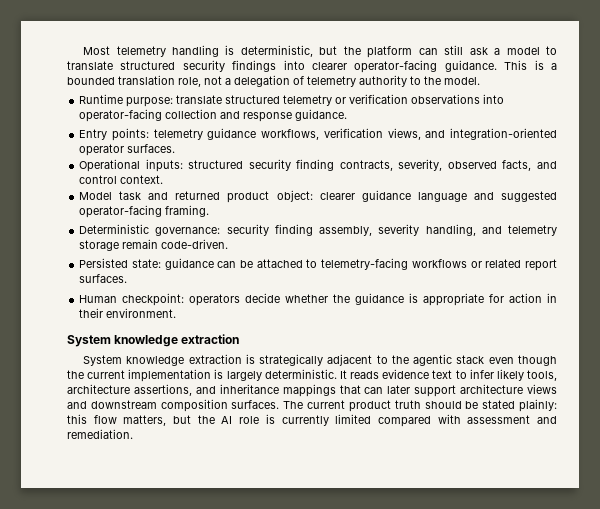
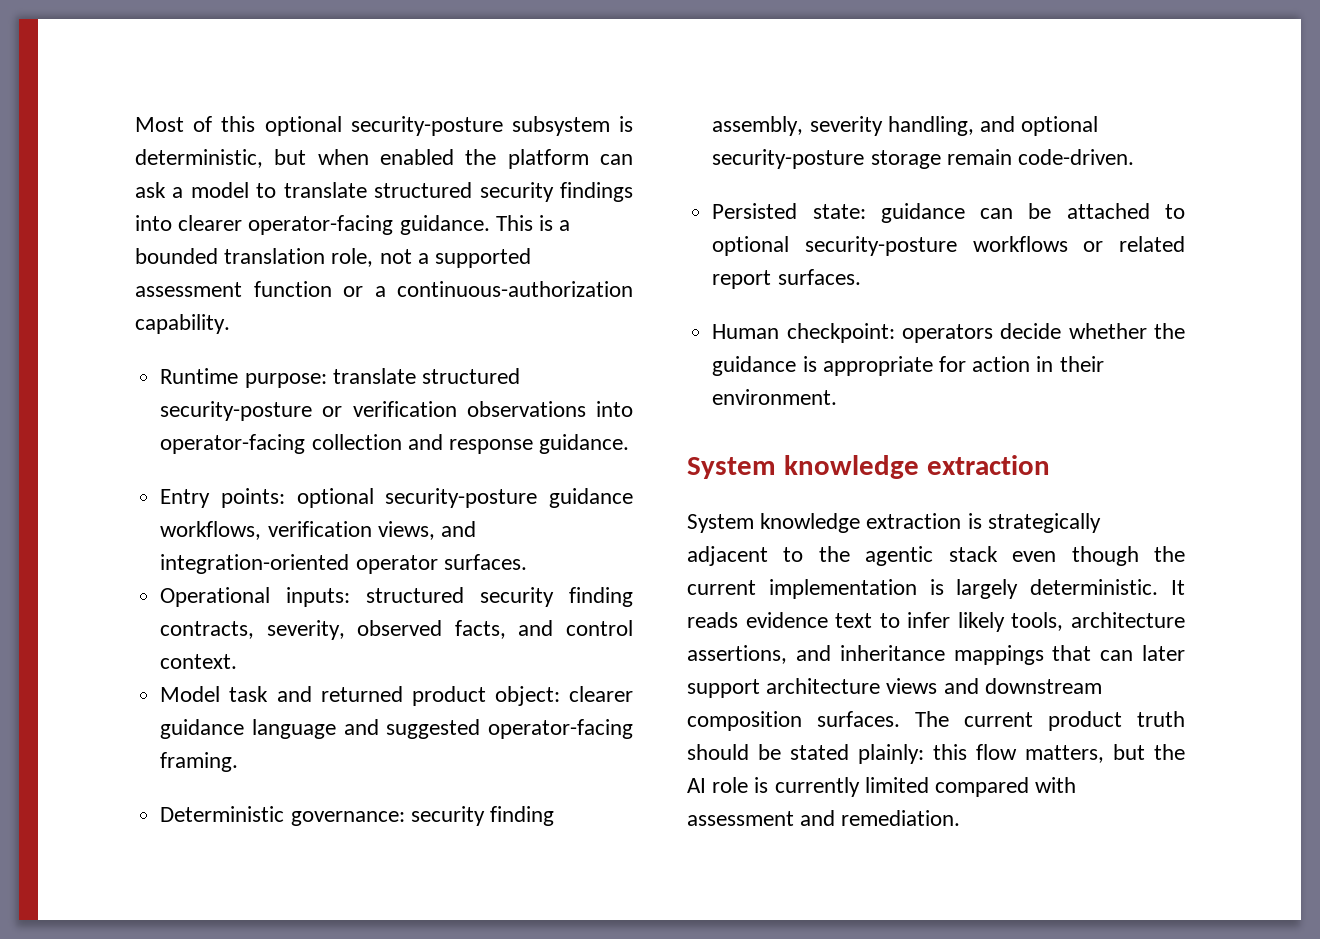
[116,45,219,57] telemetry handling -> [193,116,610,136] of this optional security-posture subsystem
(338, 50) none -> [317,149,454,165] when enabled
[444,45,464,55] still -> (633, 159) none
[234,75,480,87] delegation of telemetry authority to the model. -> [435,248,532,268] [135,281,633,297] [135,314,230,334] supported assessment function or a continuous-authorization capability.
[283,95,333,106] telemetry -> [160,401,313,421] security-posture
[153,129,203,140] telemetry -> [296,488,538,508] optional security-posture
[508,225,557,236] telemetry -> [1021,116,1099,136] [712,149,865,169] optional security-posture
[321,258,409,270] telemetry-facing -> [712,236,957,256] optional security-posture

